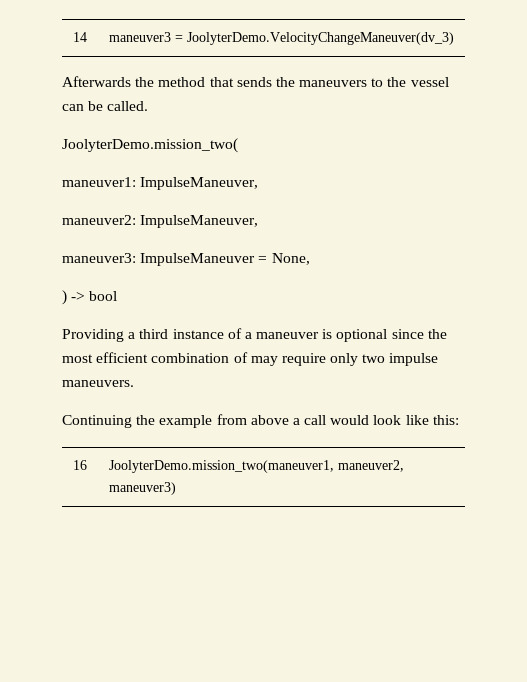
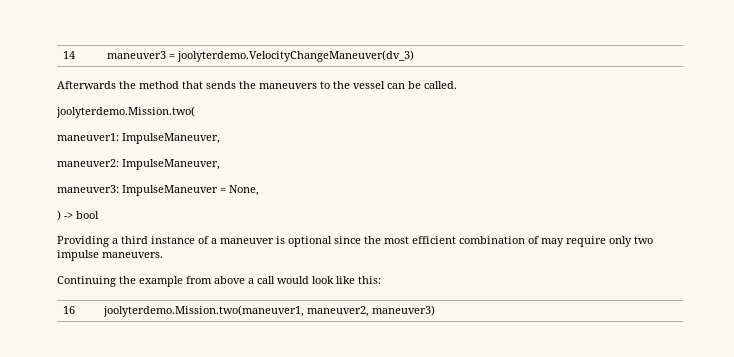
[186,32,454,45] JoolyterDemo.VelocityChangeManeuver(dv_3) -> [176,50,414,62] joolyterdemo.VelocityChangeManeuver(dv_3)
[62,138,238,153] JoolyterDemo.mission_two( -> [56,106,195,118] joolyterdemo.Mission.two(
[108,460,334,473] JoolyterDemo.mission_two(maneuver1, -> [102,305,304,317] joolyterdemo.Mission.two(maneuver1,

